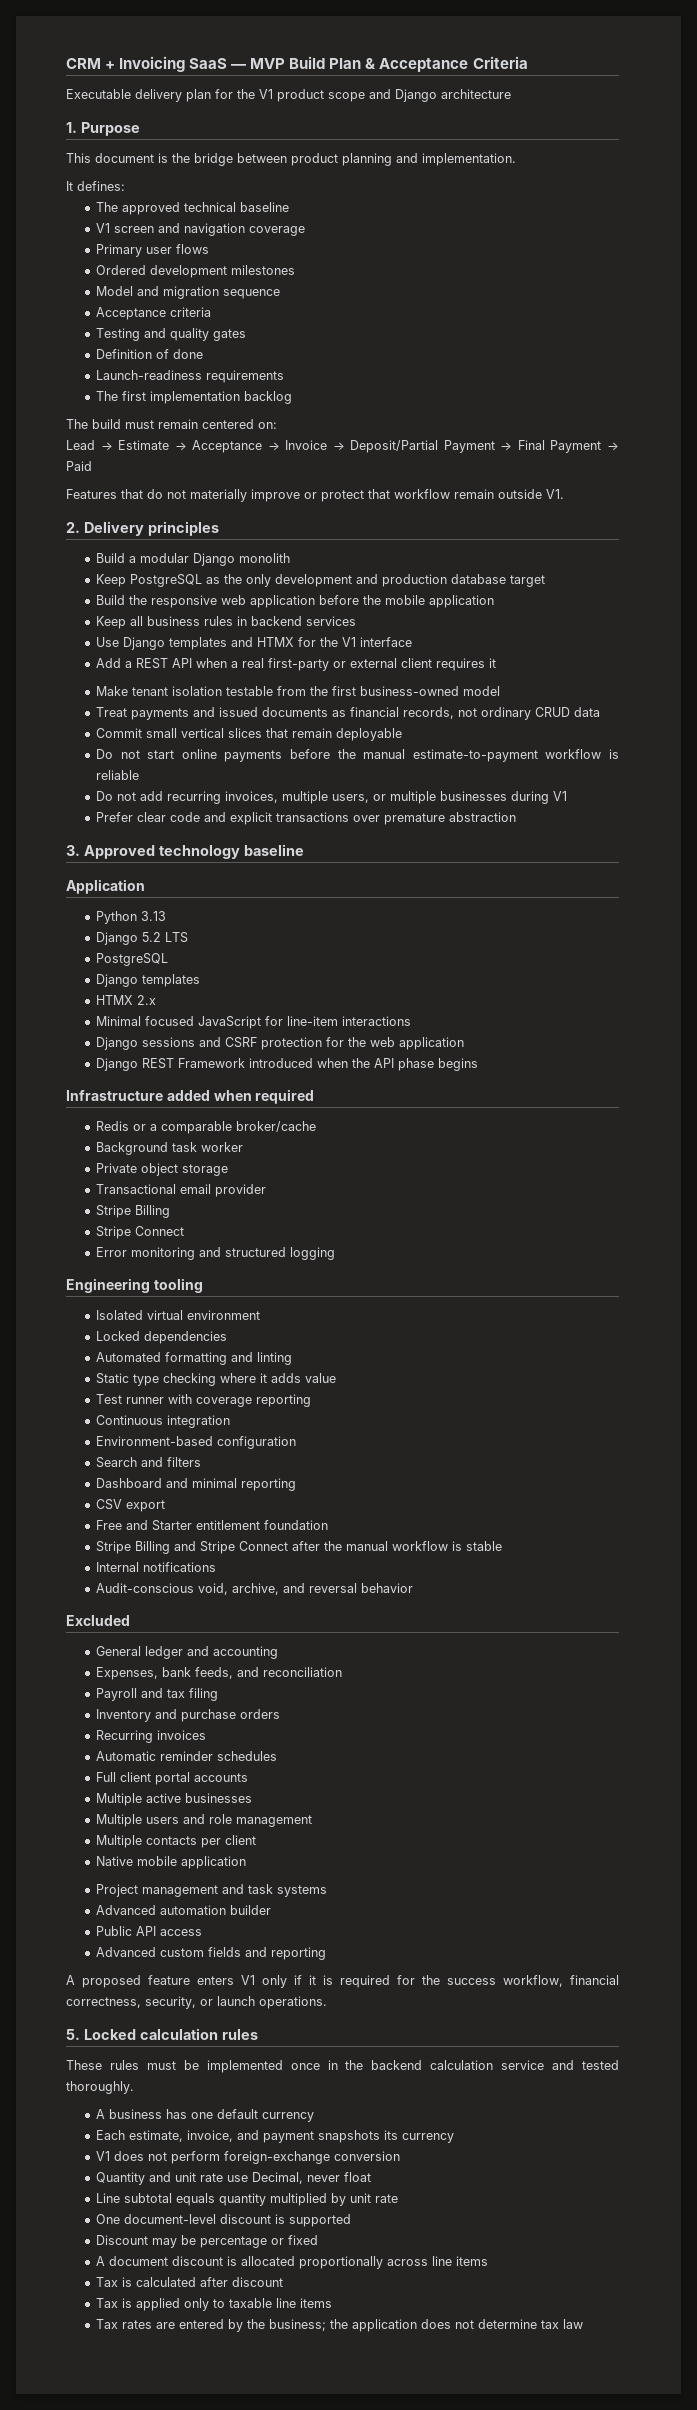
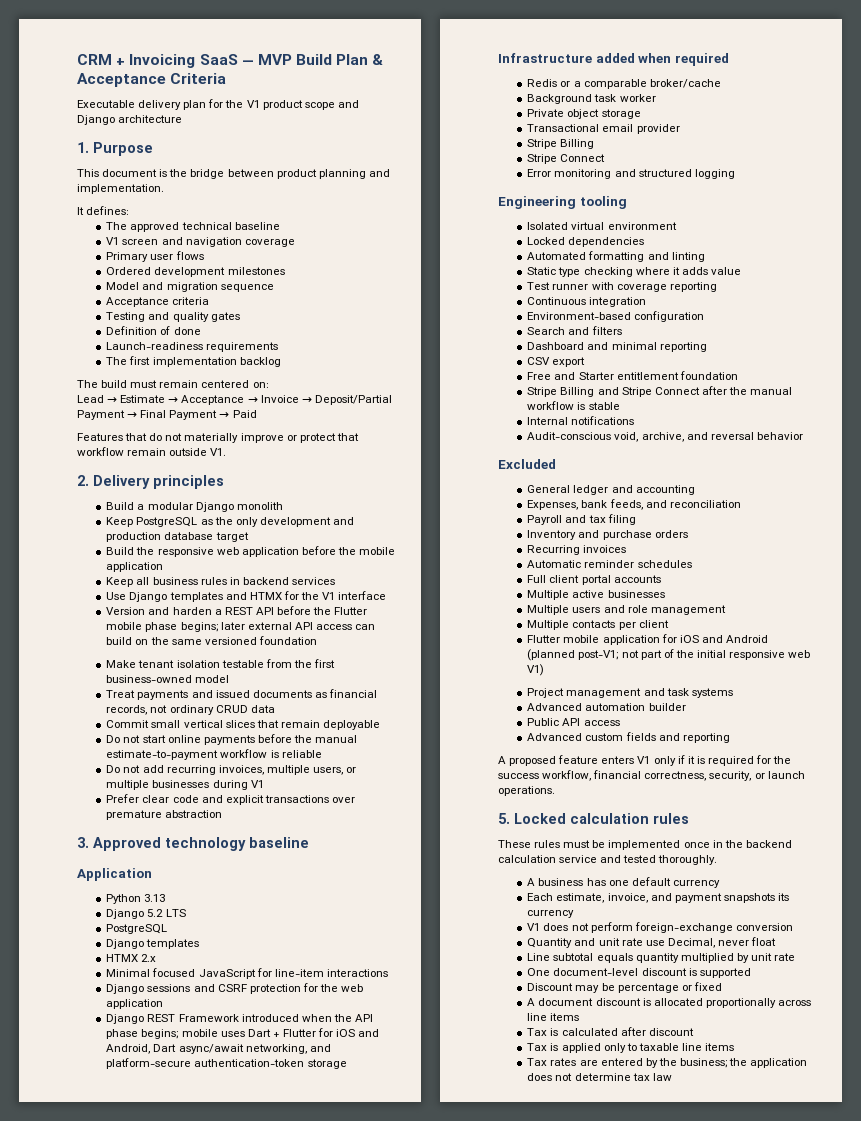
[95,658,496,671] Add a REST API when a real first-party or external client requires it -> [106,606,368,615] [106,622,376,632] [106,636,317,645] Version and harden a REST API before the Flutter mobile phase begins; later external API access can build on the same versioned foundation
[437,1058,478,1071] begins -> [141,1028,380,1039] [106,1044,331,1054] [106,1058,347,1069] begins; mobile uses Dart + Flutter for iOS and Android, Dart async/await networking, and platform-secure authentication-token storage
[95,1856,246,1869] Native mobile application -> [527,634,768,645] [527,649,811,661] [527,664,545,676] Flutter mobile application for iOS and Android (planned post-V1; not part of the initial responsive web V1)

